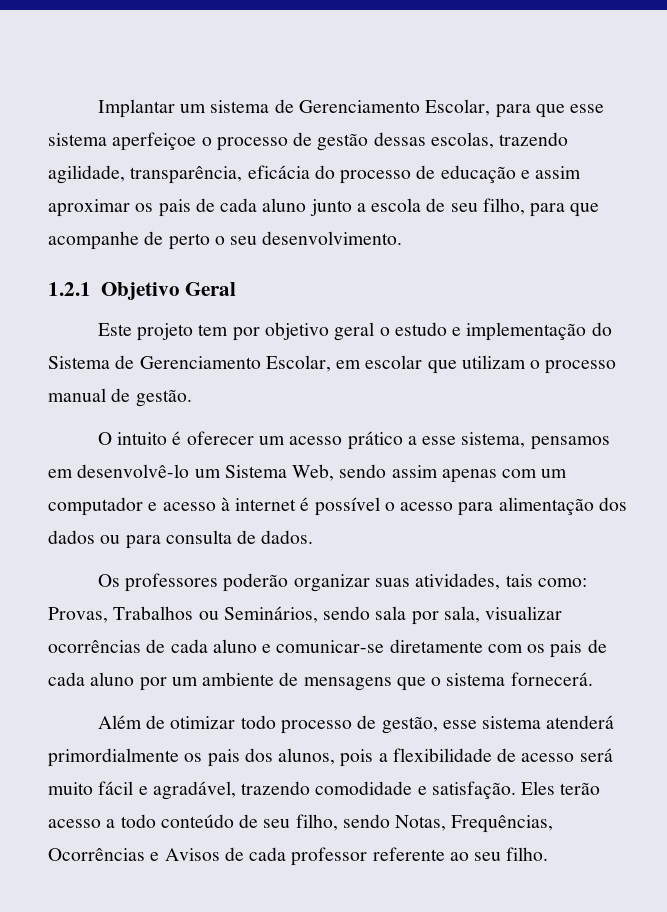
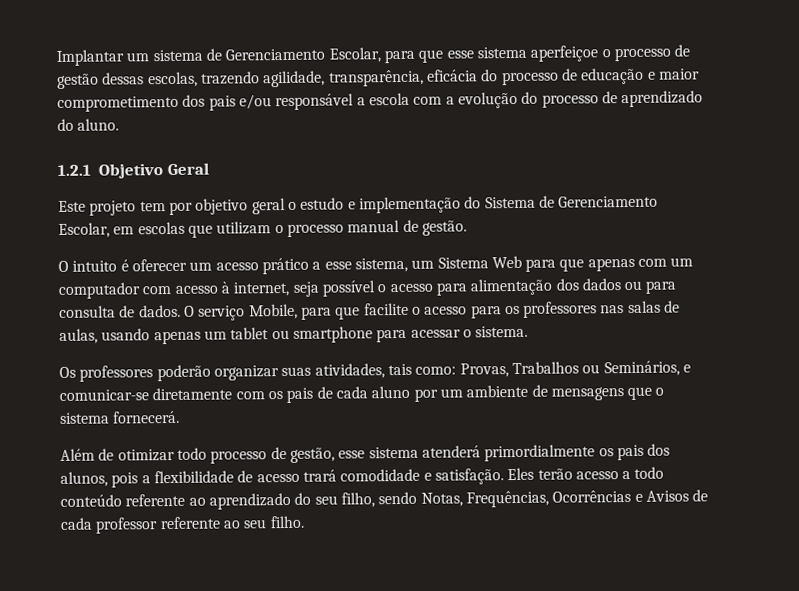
[535,166,582,179] [48,198,600,217] [48,231,403,250] assim aproximar os pais de cada aluno junto a escola de seu filho, para que acompanhe de perto o seu desenvolvimento. -> [658,68,700,80] [57,90,704,112] [57,118,120,131] maior comprometimento dos pais e/ou responsável a escola com a evolução do processo de aprendizado do aluno.
[365,355,423,369] escolar -> [137,221,185,235] escolas
[530,436,610,450] [48,464,438,481] pensamos em desenvolvê-lo um Sistema Web, sendo assim -> [411,255,585,272] um Sistema Web para que
[148,502,158,511] e -> [142,285,172,295] com
[235,497,310,511] internet é -> [233,281,320,297] internet, seja
(314, 537) none -> [183,300,681,321] [59,325,529,345] O serviço Mobile, para que facilite o acesso para os professores nas salas de aulas, usando apenas um tablet ou smartphone para acessar o sistema.
[323,606,563,625] [48,639,257,653] sendo sala por sala, visualizar ocorrências de cada aluno -> (680, 368) none
[579,748,613,762] [48,781,311,800] será muito fácil e agradável, trazendo -> [302,469,337,482] trará
[239,814,259,828] de -> [125,492,312,510] referente ao aprendizado do

